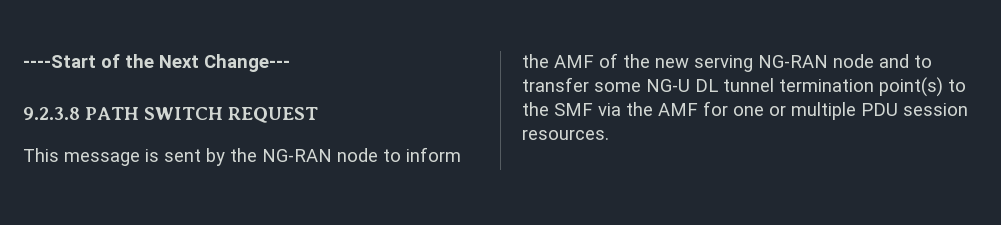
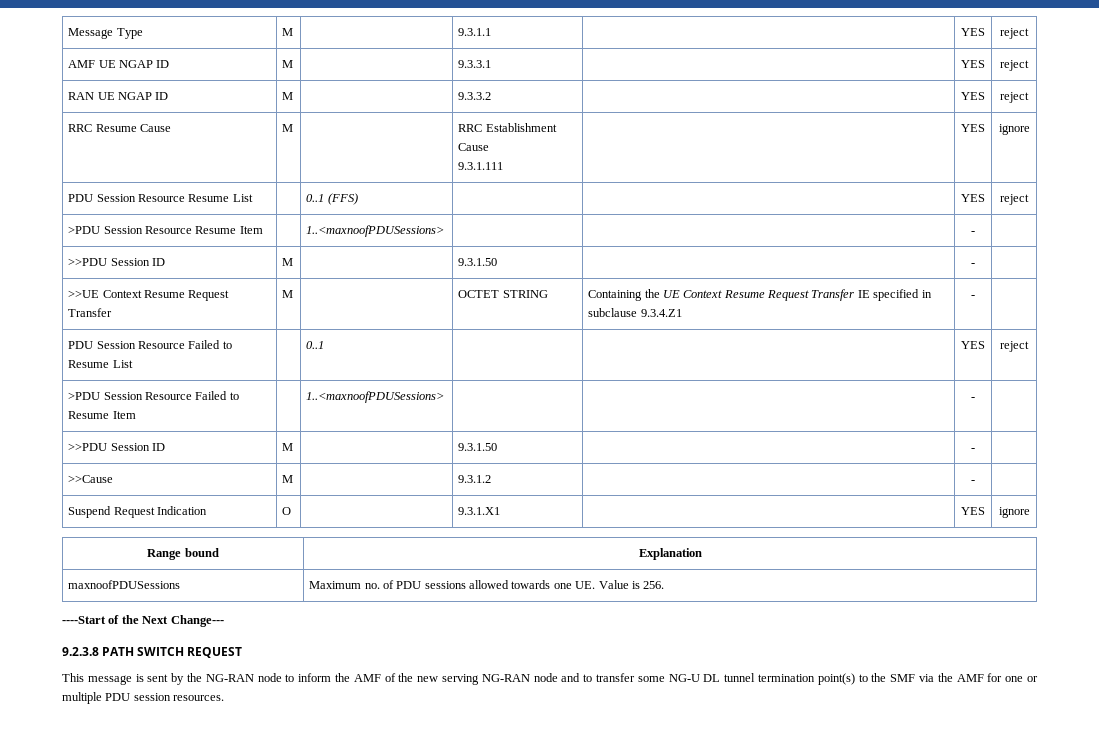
(23, 61) none -> [68,28,143,39] [282,28,294,36] [458,28,492,36] [961,28,985,36] [1000,28,1029,39] [68,60,170,68] [282,60,294,68] [458,60,492,68] [961,60,985,68] [1000,60,1029,71] [68,92,169,100] [282,92,294,100] [458,92,492,100] [961,92,985,100] [1000,92,1029,103] [68,124,171,132] [282,124,294,132] [458,123,557,132] [458,143,490,151] [458,162,504,170] [961,124,985,132] [998,124,1030,135] [68,194,253,202] [306,193,358,205] [961,194,985,202] [1000,194,1029,205] [68,226,263,234] [306,225,445,237] [971,231,975,234] [68,258,165,266] [282,258,294,266] [458,258,498,266] [971,263,975,266] [68,290,230,301] [68,308,113,317] [282,290,294,298] [458,290,548,298] [588,289,932,301] [588,308,682,317] [971,295,975,298] [68,340,232,349] [68,360,133,368] [306,341,325,349] [961,341,985,349] [1000,341,1029,352] [68,391,239,400] [68,411,136,419] [306,391,445,403] [971,397,975,400] [68,443,165,451] [282,443,294,451] [458,443,498,451] [971,448,975,451] [68,475,114,483] [282,475,294,483] [458,475,492,483] [971,480,975,483] [68,506,207,518] [282,507,292,515] [458,507,501,515] [961,507,985,515] [998,507,1030,518] [147,548,219,560] [638,548,702,560] [68,580,181,589] [309,580,665,589] Message Type | M | | 9.3.1.1 | | YES | reject // AMF UE NGAP ID | M | | 9.3.3.1 | | YES | reject // RAN UE NGAP ID | M | | 9.3.3.2 | | YES | reject // RRC Resume Cause | M | | RRC Establishment Cause // 9.3.1.111 | | YES | ignore // PDU Session Resource Resume List | | 0..1 (FFS) | | | YES | reject // >PDU Session Resource Resume Item | | 1..<maxnoofPDUSessions> | | | - | // >>PDU Session ID | M | | 9.3.1.50 | | - | // >>UE Context Resume Request Transfer | M | | OCTET STRING | Containing the UE Context Resume Request Transfer IE specified in subclause 9.3.4.Z1 | - | // PDU Session Resource Failed to Resume List | | 0..1 | | | YES | reject // >PDU Session Resource Failed to Resume Item | | 1..<maxnoofPDUSessions> | | | - | // >>PDU Session ID | M | | 9.3.1.50 | | - | // >>Cause | M | | 9.3.1.2 | | - | // Suspend Request Indication | O | | 9.3.1.X1 | | YES | ignore // Range bound | Explanation // maxnoofPDUSessions | Maximum no. of PDU sessions allowed towards one UE. Value is 256. //

